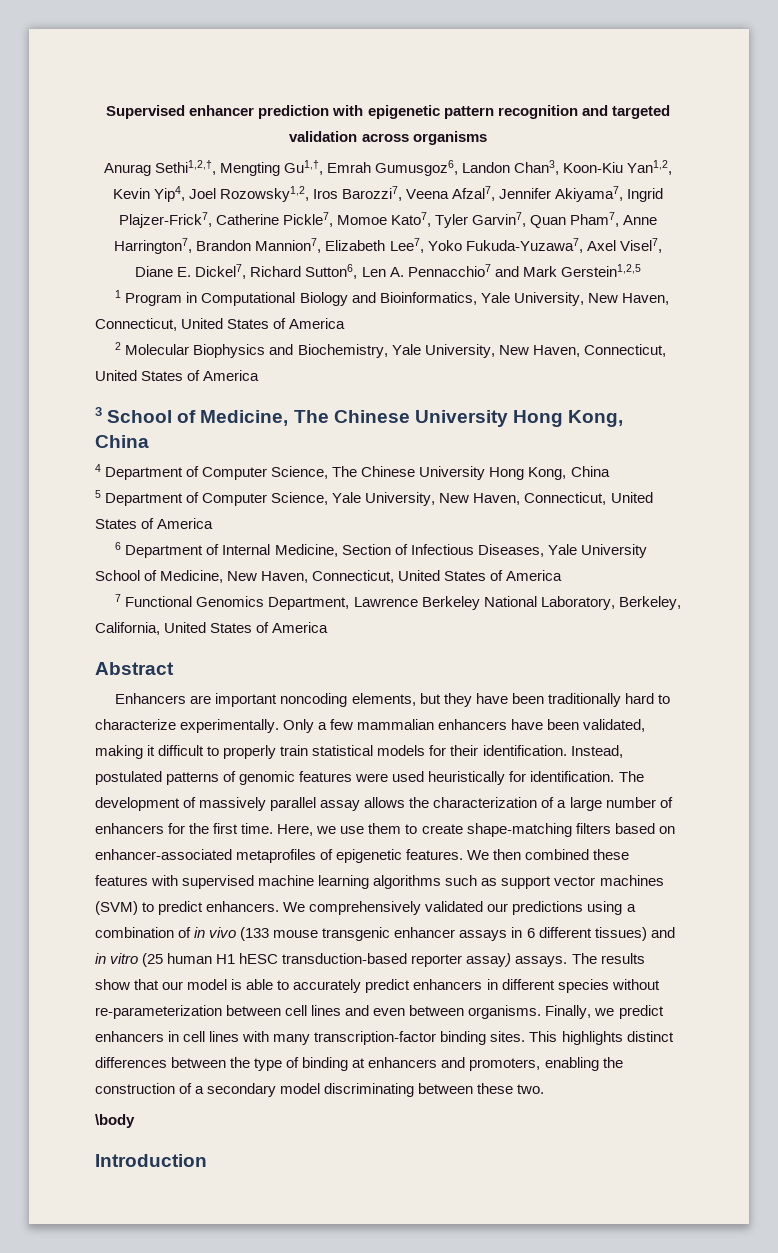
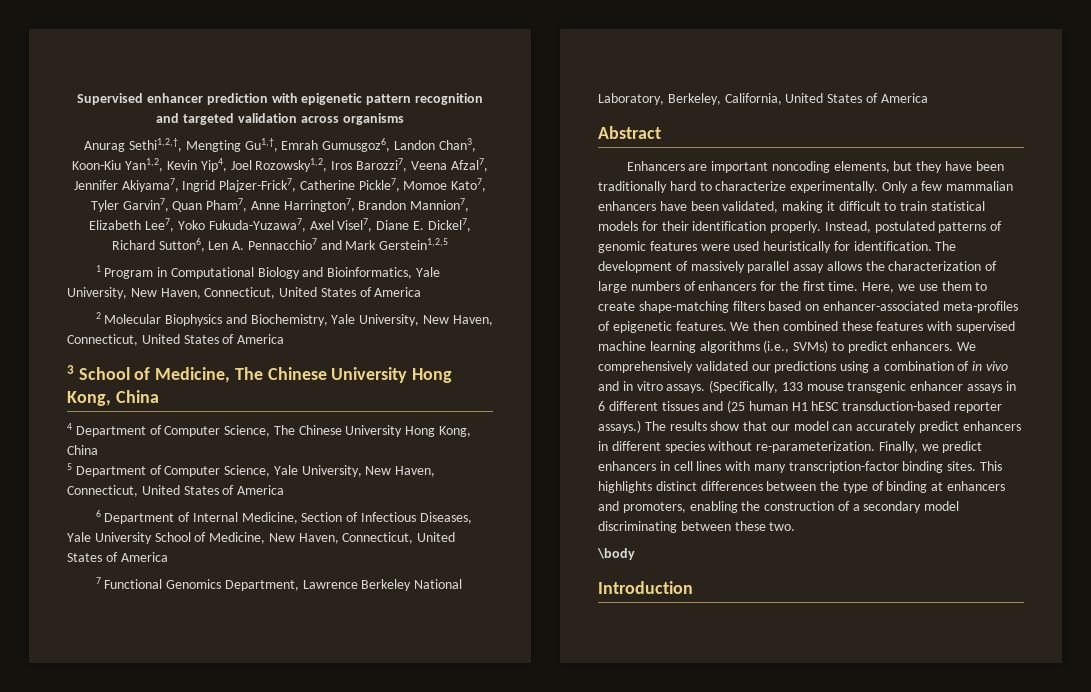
[223,745,277,759] properly -> (897, 206) none
[482,745,567,756] identification. -> [692,221,822,233] identification properly.
[557,797,656,811] a large number -> [598,281,680,293] large numbers
[236,849,317,863] metaprofiles -> [942,301,1018,313] meta-profiles
[445,875,664,889] [95,901,138,915] such as support vector machines (SVM) -> [763,340,829,353] (i.e., SVMs)
[240,927,270,941] (133 -> [598,380,803,393] and in vitro assays. (Specifically, 133
[594,927,675,941] [95,953,139,964] tissues) and in vitro -> [661,401,724,411] tissues and
[466,953,568,967] assay) assays. -> [598,420,641,433] assays.)
[231,979,290,990] is able to -> [832,424,853,431] can
[95,1005,542,1019] re-parameterization between cell lines and even between organisms. -> [756,441,876,453] re-parameterization.

